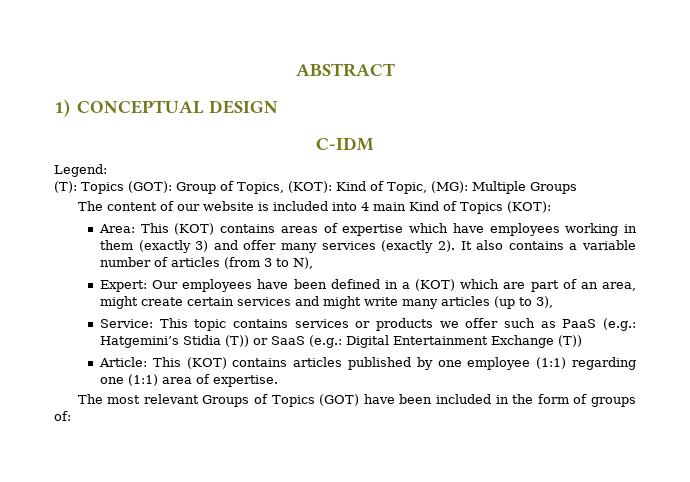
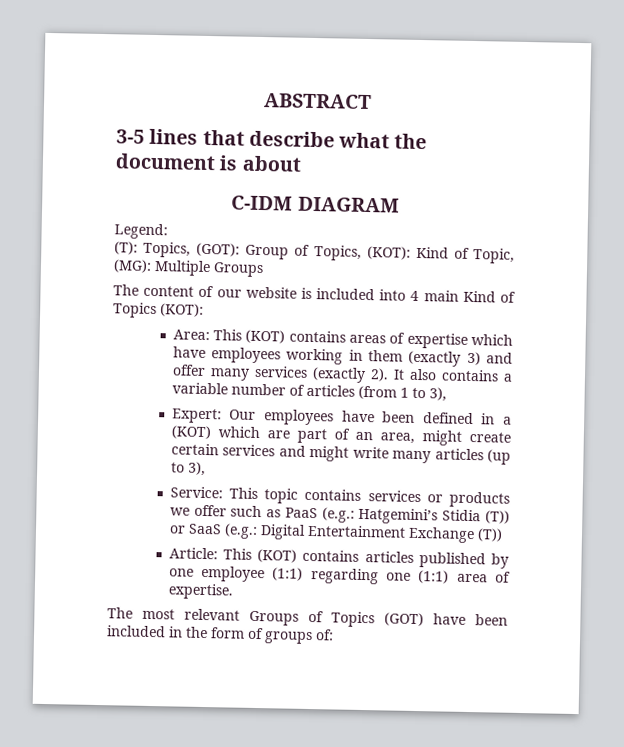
[54,99,278,117] 1) CONCEPTUAL DESIGN -> [116,128,428,150] [115,153,302,172] 3-5 lines that describe what the document is about
(374, 144) none -> [297,196,400,213] DIAGRAM
[81,182,124,194] Topics -> [143,241,192,258] Topics,
[263,257,313,269] 3 to N), -> [399,387,447,402] 1 to 3),

